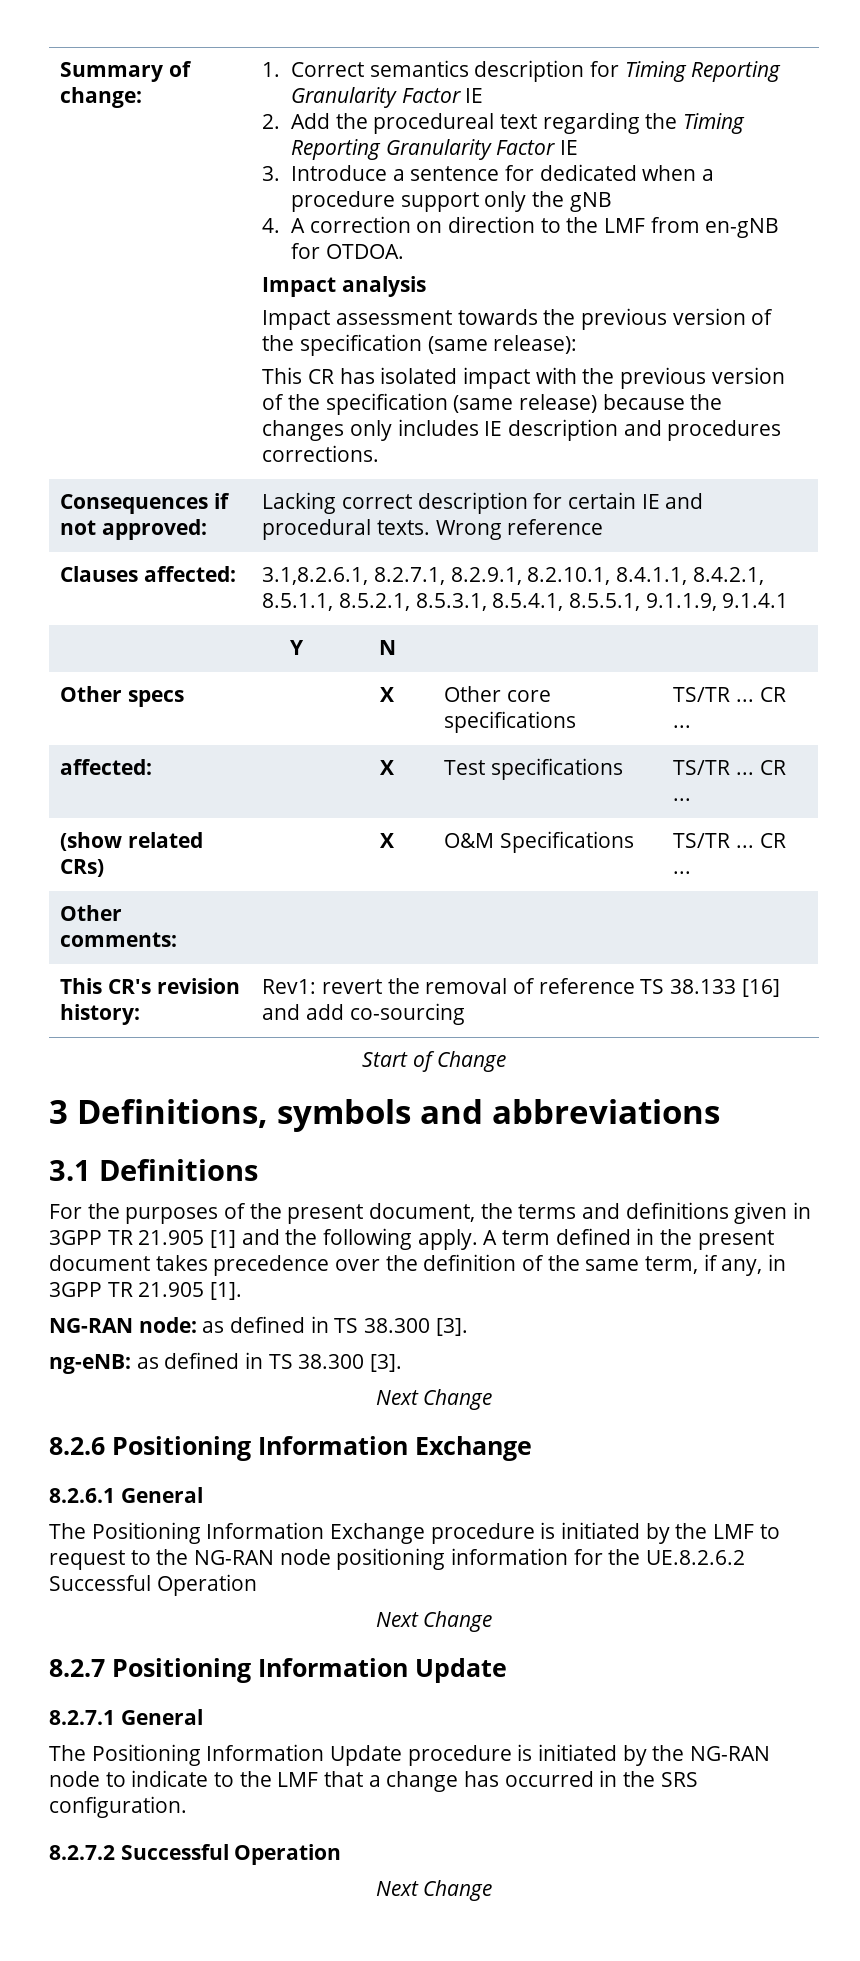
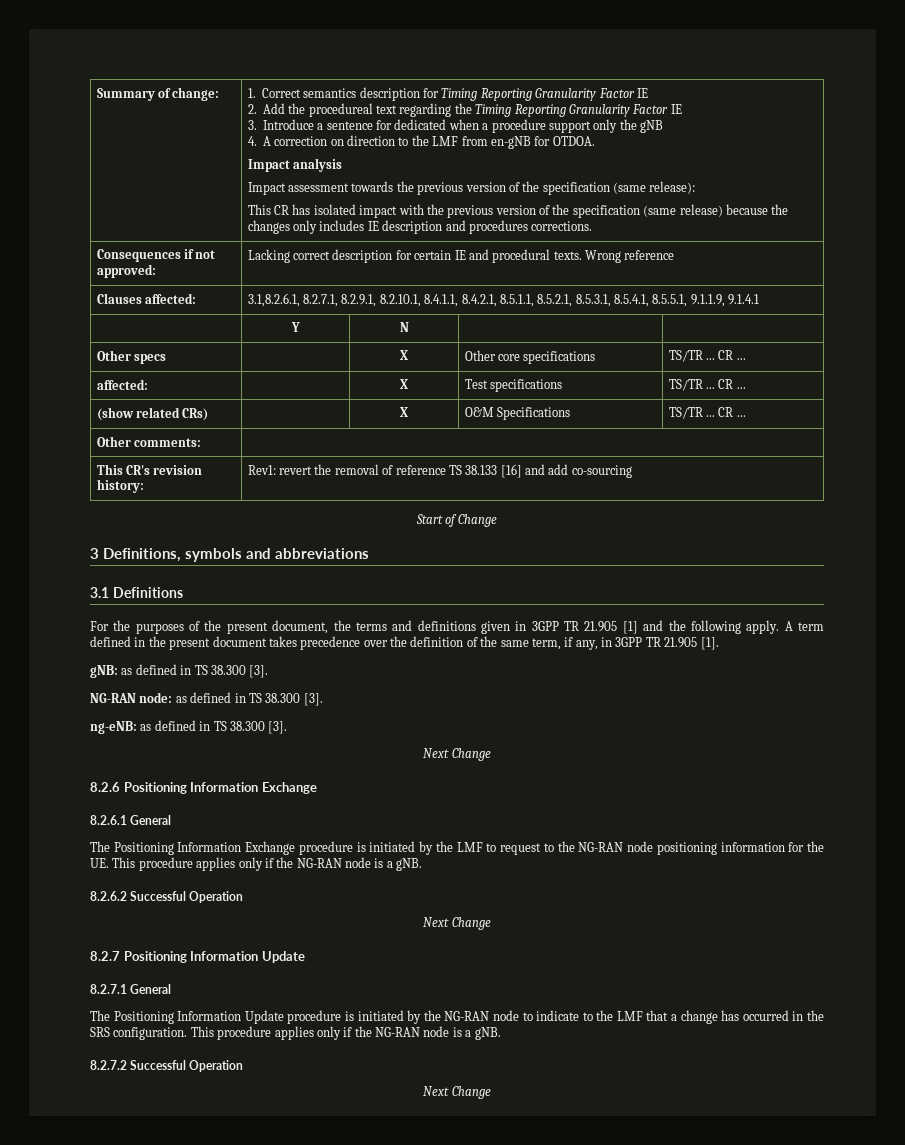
(243, 1291) none -> [90,664,269,678] // gNB: as defined in TS 38.300 [3].
[646,1550,746,1565] UE.8.2.6.2 -> [90,857,423,871] [90,891,127,901] UE. This procedure applies only if the NG-RAN node is a gNB. // 8.2.6.2
(187, 1807) none -> [190,1026,501,1040] This procedure applies only if the NG-RAN node is a gNB.

